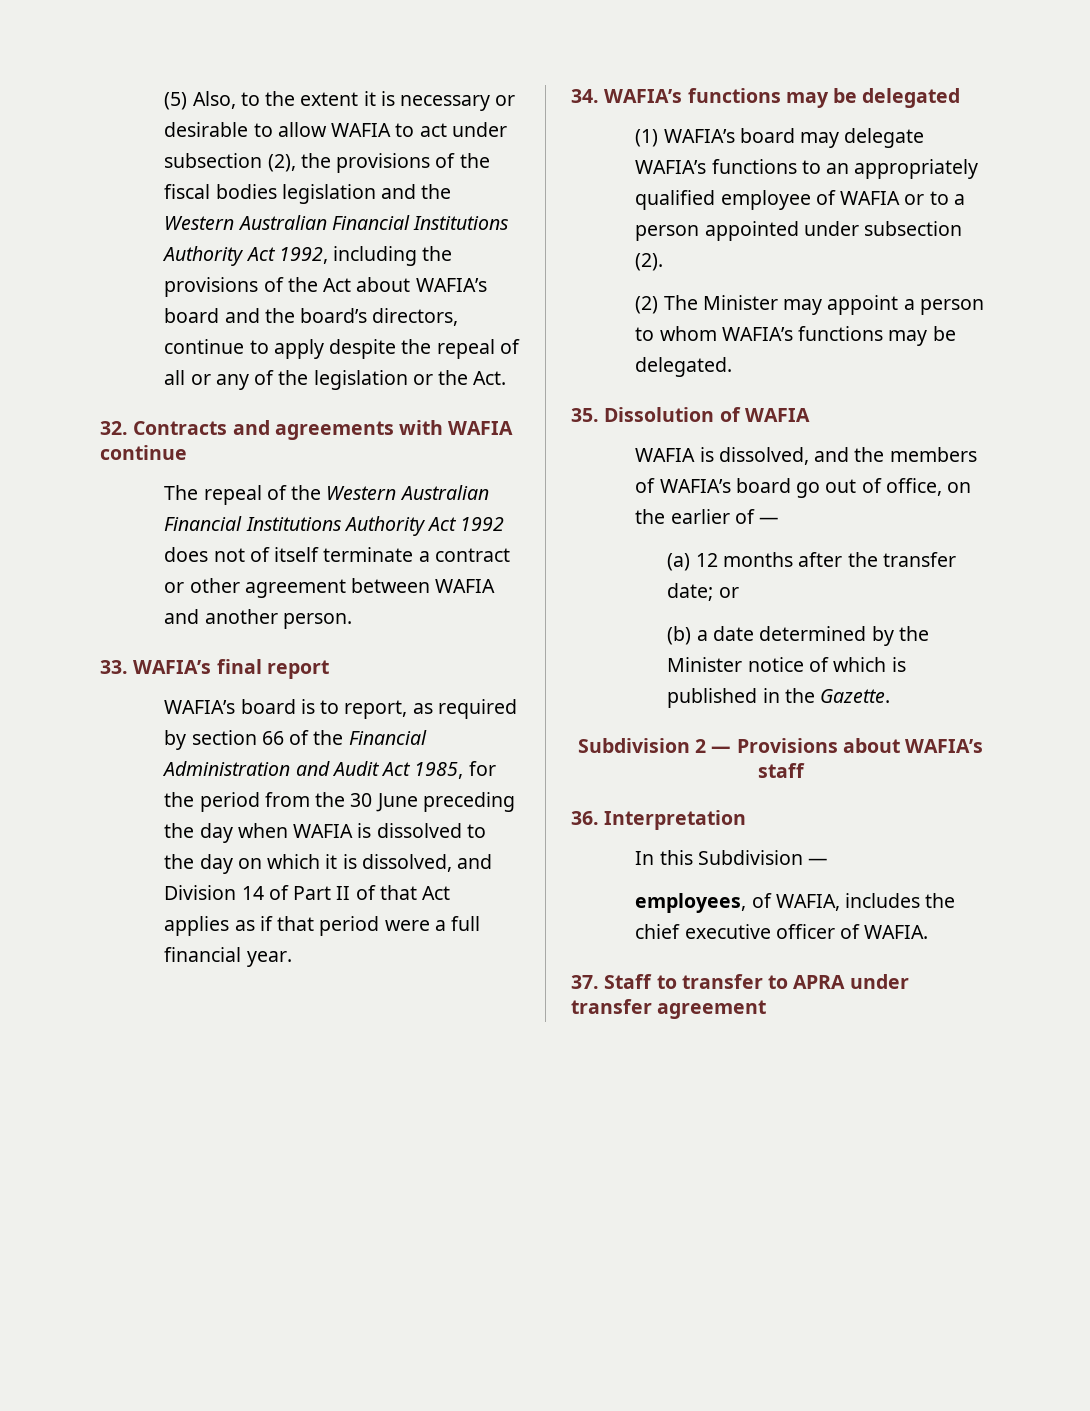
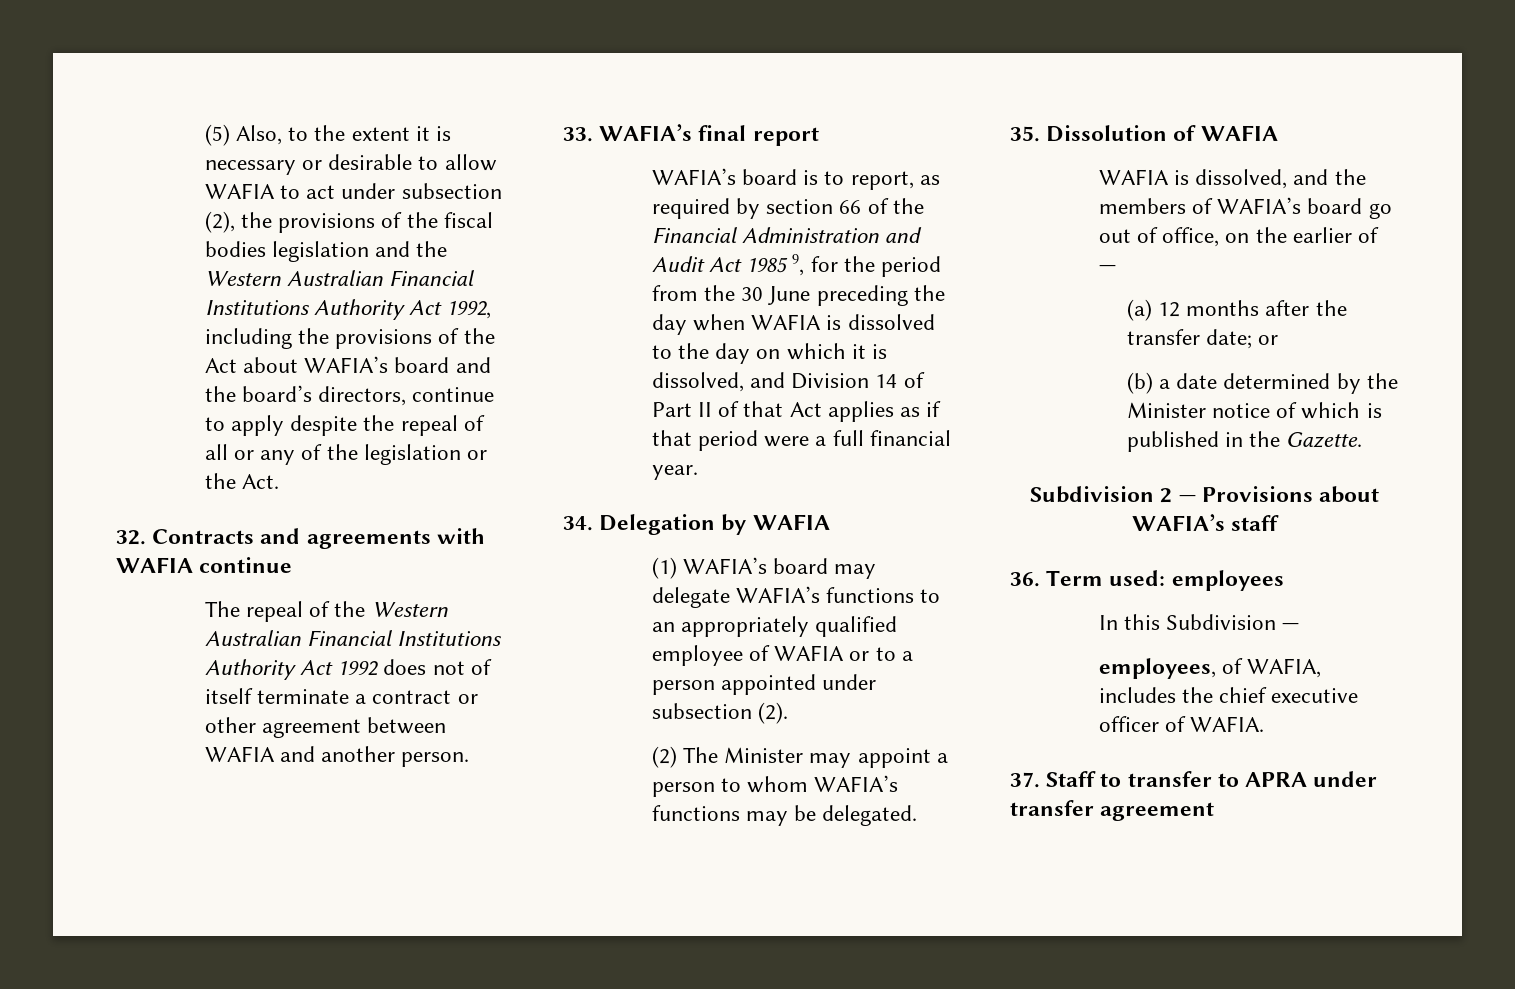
[414,762,464,779] 1985, -> [746,254,805,276] 1985 9,
[604,88,961,108] WAFIA’s functions may be delegated -> [599,514,830,535] Delegation by WAFIA
[604,810,747,830] Interpretation -> [1046,570,1284,591] Term used: employees

